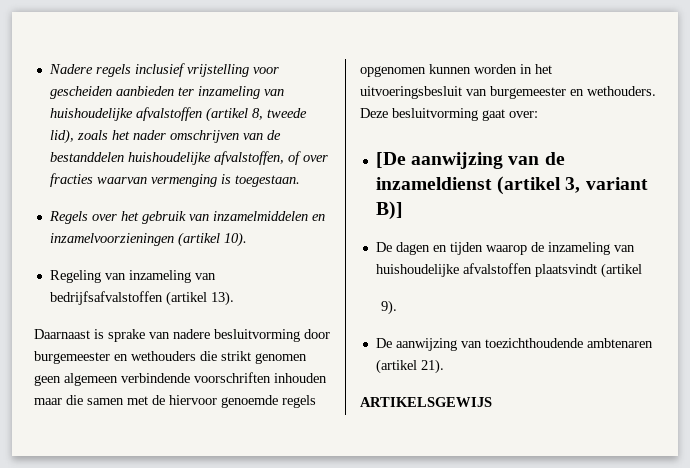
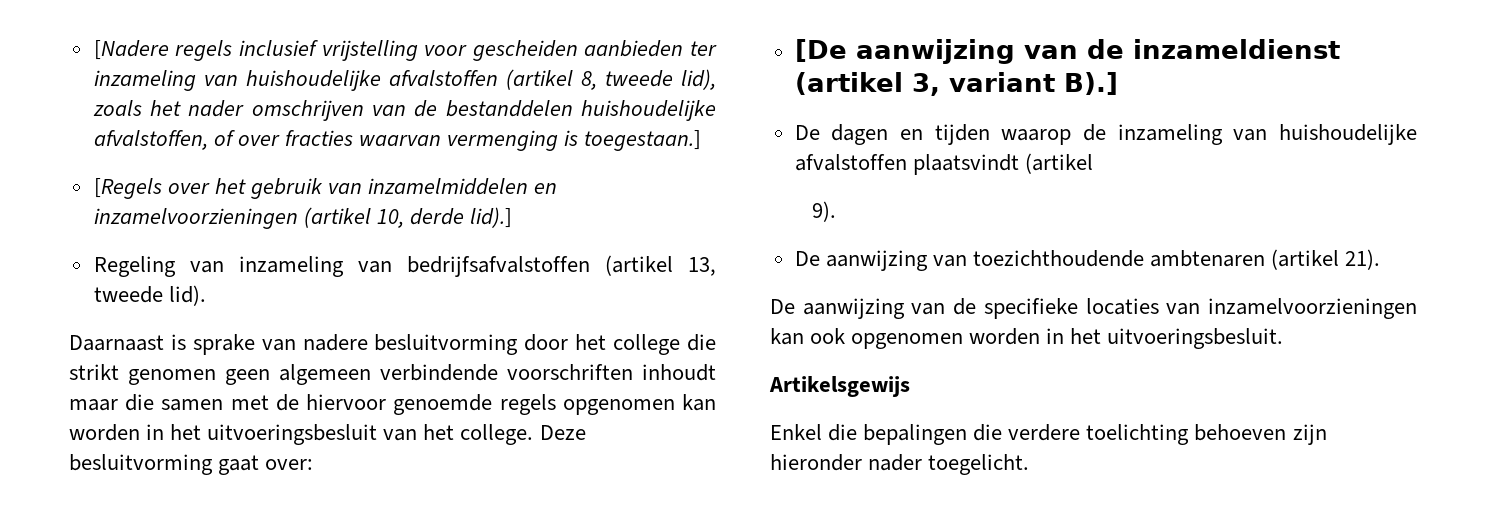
[48,64,93,74] Nadere -> [93,40,169,60] [Nadere
[234,175,300,187] [48,211,88,224] toegestaan. // Regels -> [584,130,702,151] [93,178,162,199] toegestaan.] // [Regels
[223,232,247,247] 10). -> [376,207,513,228] 10, derde lid).]
[210,291,234,306] 13). -> [688,257,716,276] [93,285,206,306] 13, tweede lid).
[34,351,196,364] burgemeester en wethouders -> [575,334,681,355] het college
[274,373,327,383] inhouden -> [642,364,716,381] inhoudt
[429,64,471,74] kunnen -> [682,394,716,411] kan
[490,86,656,99] burgemeester en wethouders. -> [423,424,534,445] het college.
[375,201,403,220] B)] -> [1063,72,1118,95] B).]
[360,397,492,407] ARTIKELSGEWIJS -> [770,298,1417,319] [770,328,1284,349] [769,376,910,397] [770,424,1327,445] [770,454,1030,475] De aanwijzing van de specifieke locaties van inzamelvoorzieningen kan ook opgenomen worden in het uitvoeringsbesluit. // Artikelsgewijs // Enkel die bepalingen die verdere toelichting behoeven zijn hieronder nader toegelicht.

